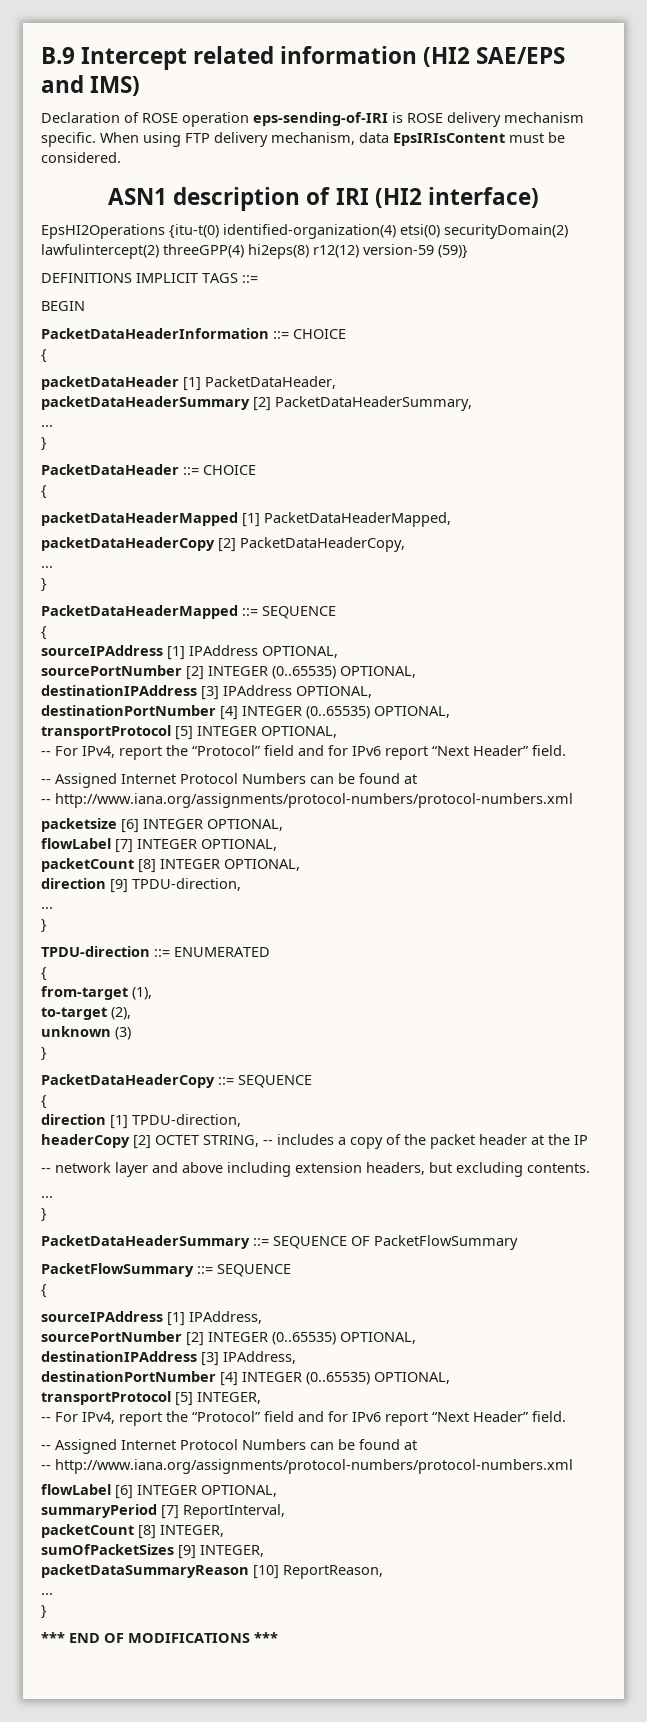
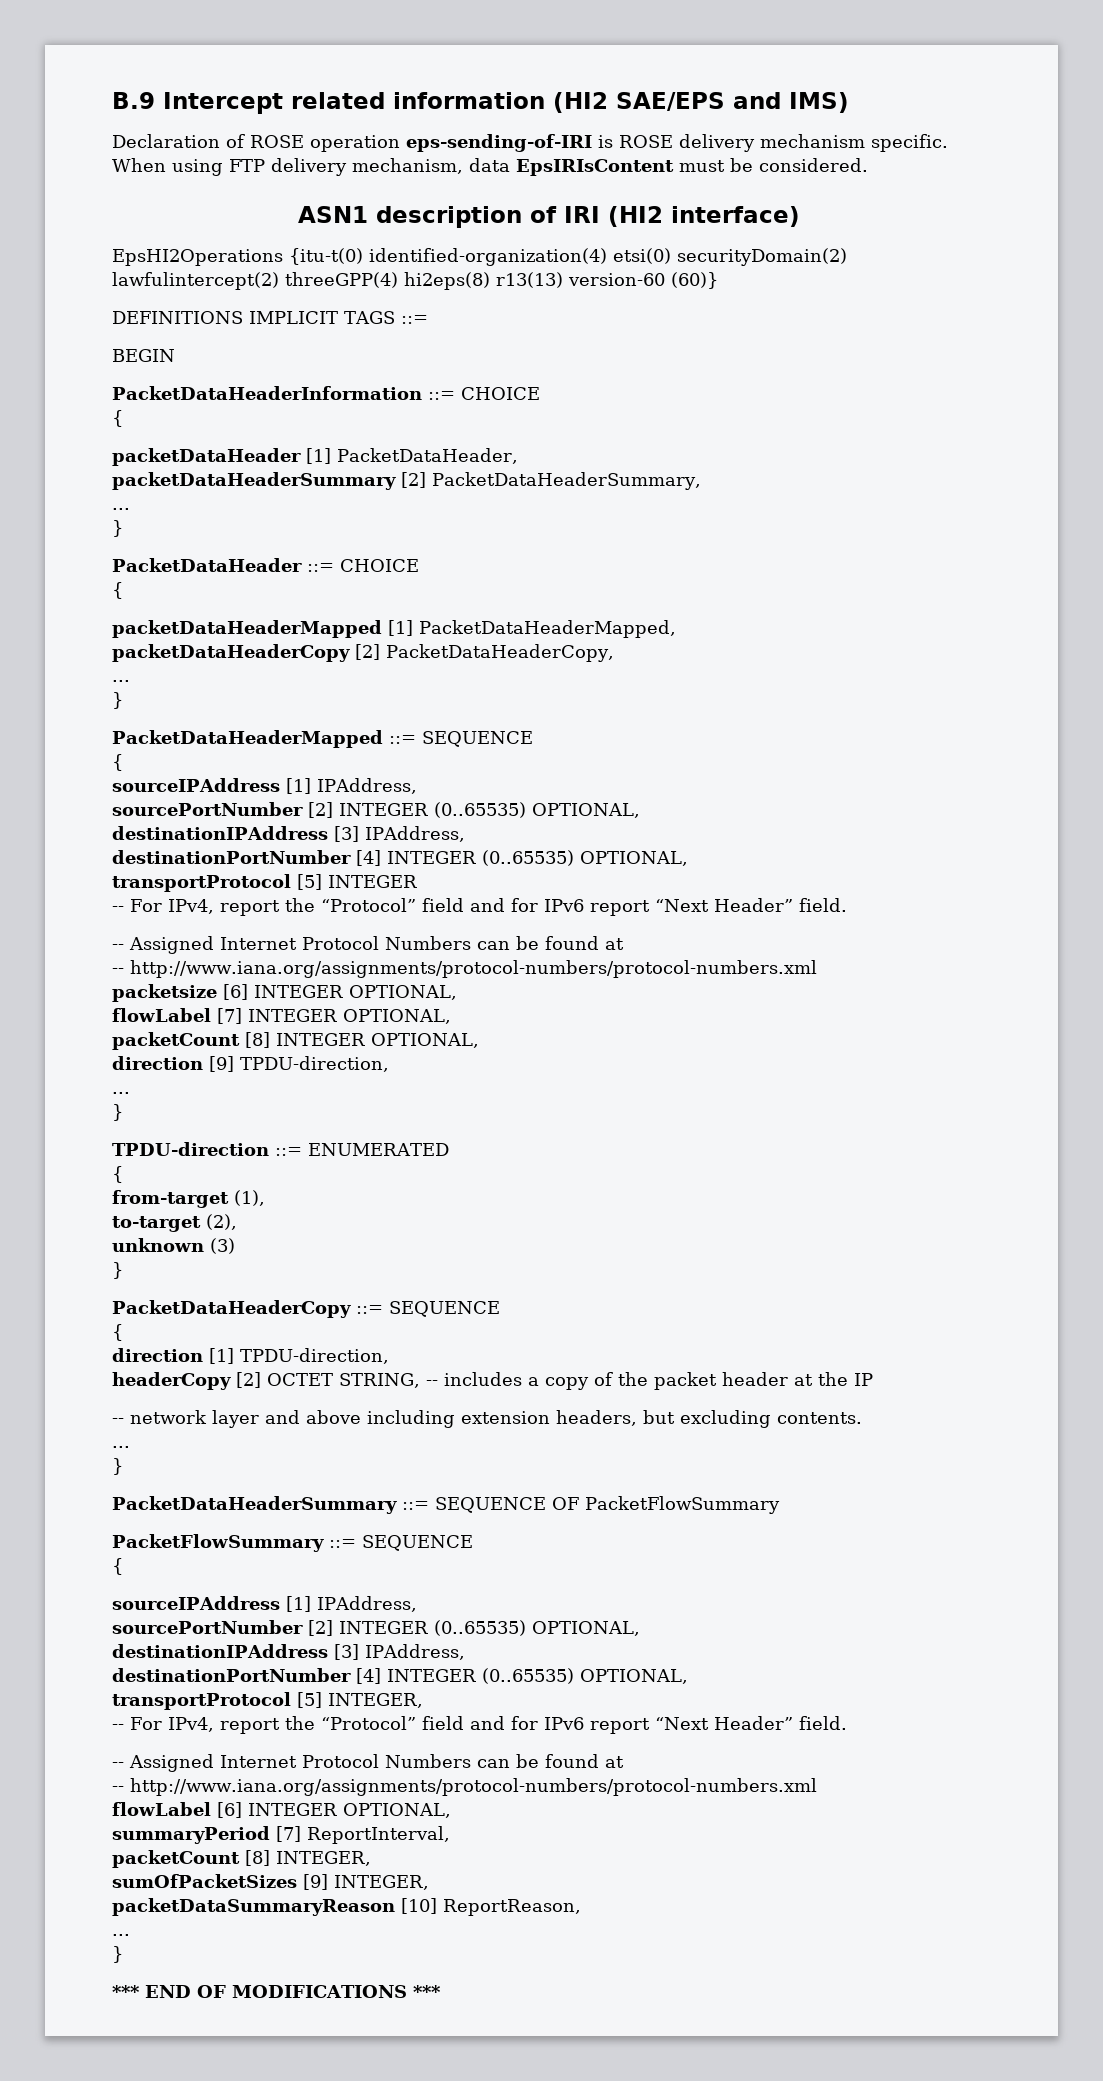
[313,244,468,259] r12(12) version-59 (59)} -> [496,272,718,289] r13(13) version-60 (60)}
[189,645,338,658] [41,665,416,680] [41,685,372,700] IPAddress OPTIONAL, // sourcePortNumber [2] INTEGER (0..65535) OPTIONAL, // destinationIPAddress [3] IPAddress OPTIONAL, -> [316,778,417,794] [112,802,640,818] [112,826,465,842] IPAddress, // sourcePortNumber [2] INTEGER (0..65535) OPTIONAL, // destinationIPAddress [3] IPAddress,
[261,726,337,738] OPTIONAL, -> (417, 881) none

